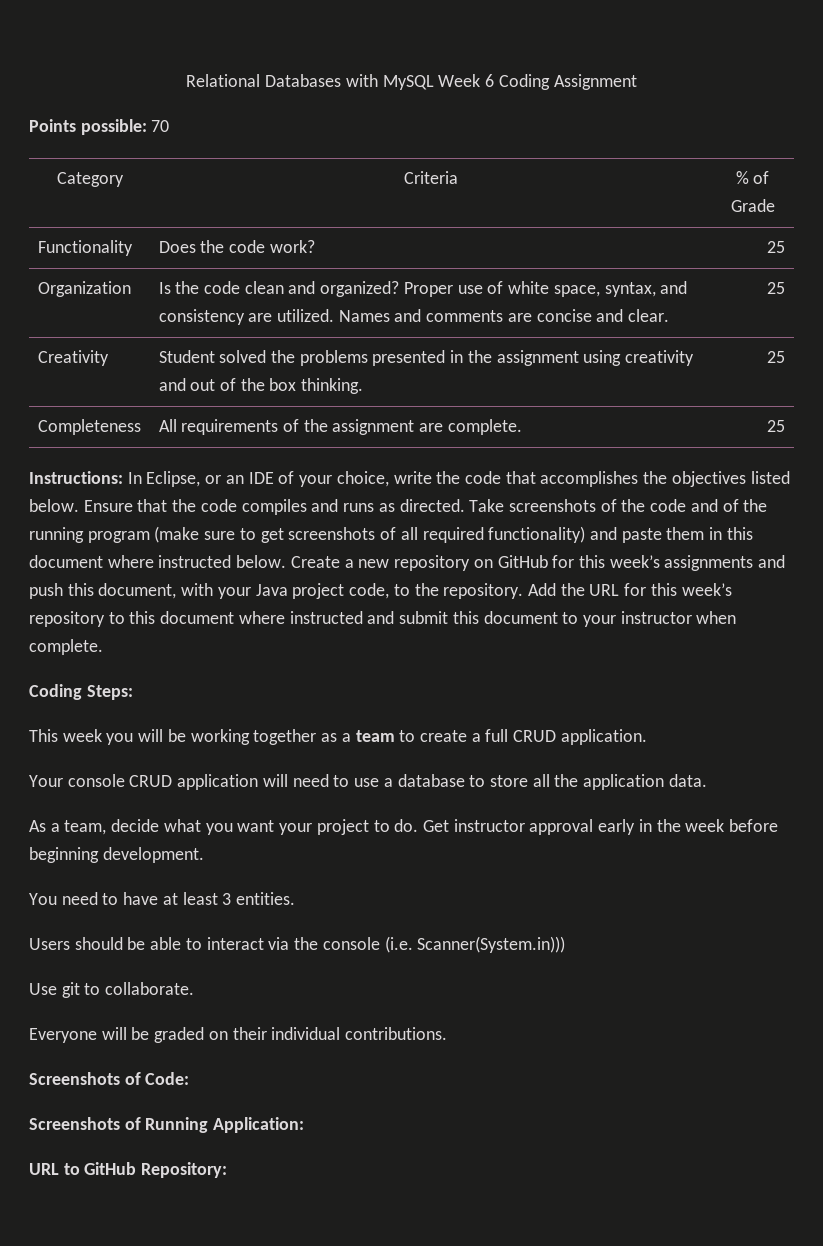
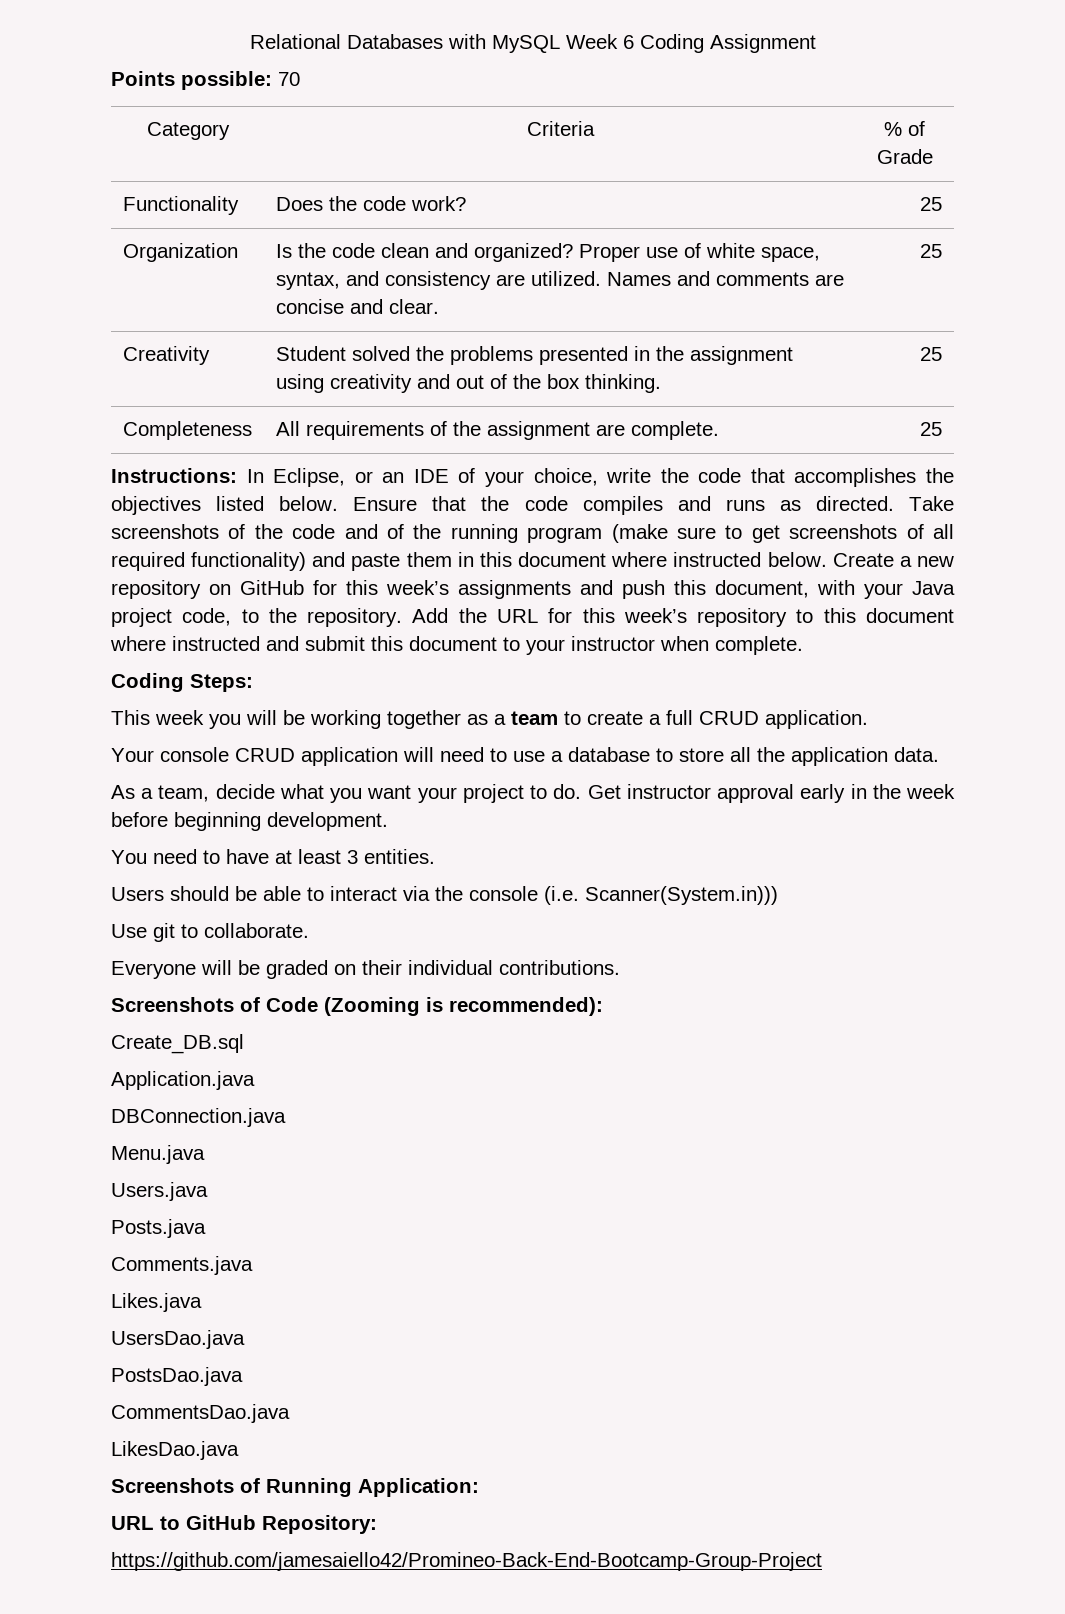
[145,1072,190,1085] Code: -> [266,997,603,1016] [111,1034,244,1054] [111,1071,255,1090] [111,1108,286,1127] [111,1145,205,1164] [111,1182,208,1201] [111,1219,206,1238] [111,1256,253,1275] [111,1293,202,1312] [111,1330,245,1349] [111,1367,243,1386] [111,1404,290,1423] [111,1441,239,1460] Code (Zooming is recommended): // Create_DB.sql // Application.java // DBConnection.java // Menu.java // Users.java // Posts.java // Comments.java // Likes.java // UsersDao.java // PostsDao.java // CommentsDao.java // LikesDao.java
(228, 1170) none -> [111,1552,822,1571] // https://github.com/jamesaiello42/Promineo-Back-End-Bootcamp-Group-Project

